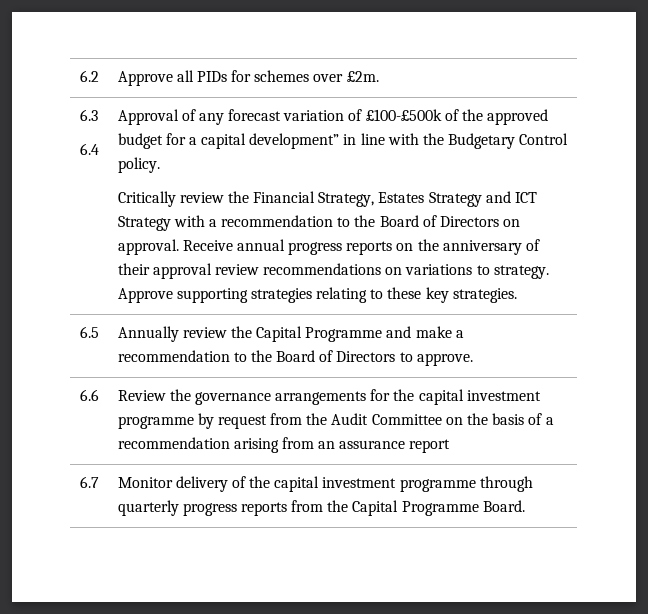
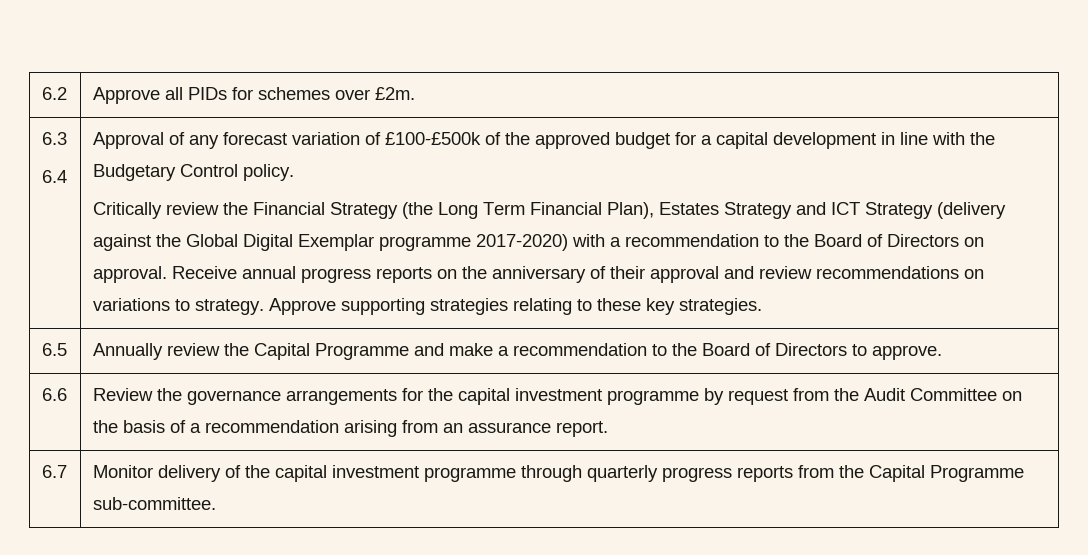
[249,133,340,149] development” -> [772,132,876,149] development
[318,192,375,207] Strategy, -> [329,202,654,219] Strategy (the Long Term Financial Plan),
(171, 223) none -> [936,202,1006,219] [92,234,568,251] (delivery against the Global Digital Exemplar programme 2017-2020)
(212, 271) none -> [723,266,754,279] and
[409,439,451,453] report -> [555,421,608,437] report.
[482,500,525,512] Board. -> [92,497,216,510] sub-committee.

